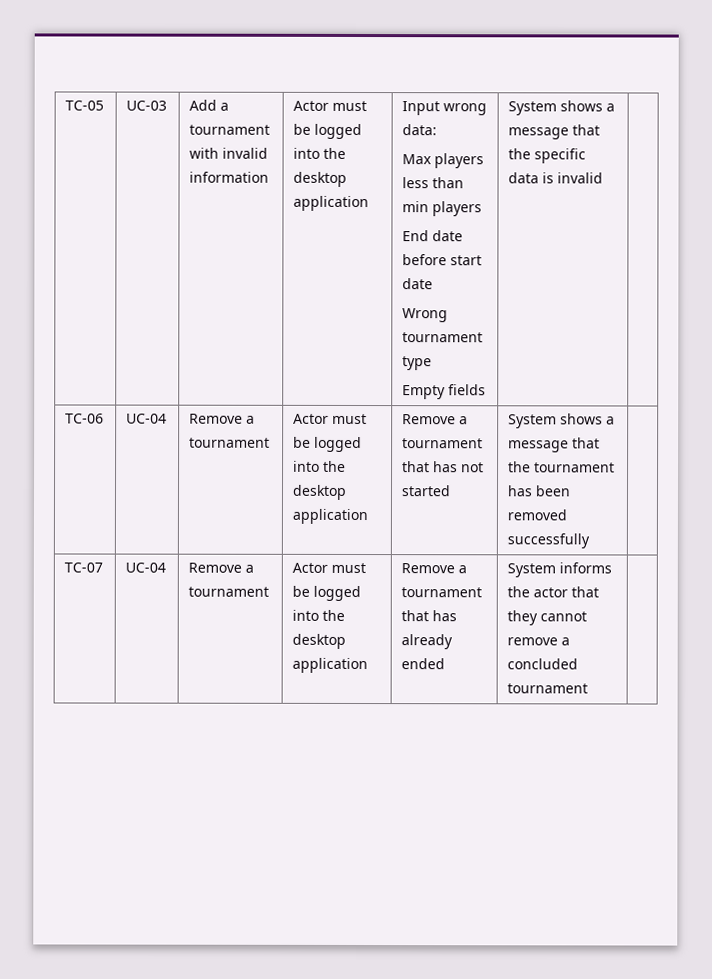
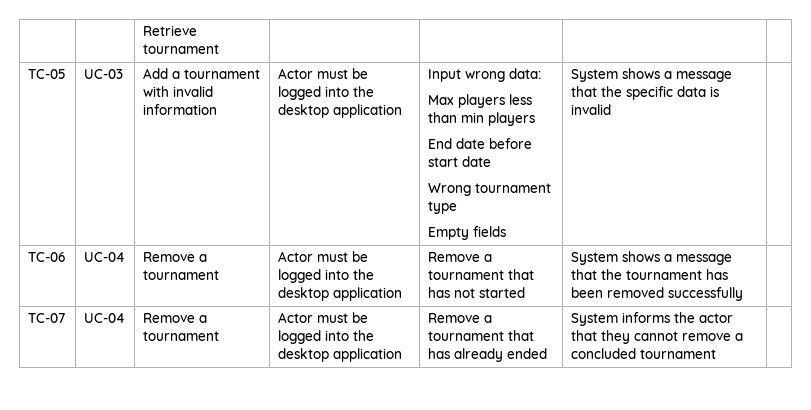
(65, 105) none -> [142,25,197,36] [142,44,219,54] | | Retrieve tournament | | | | //

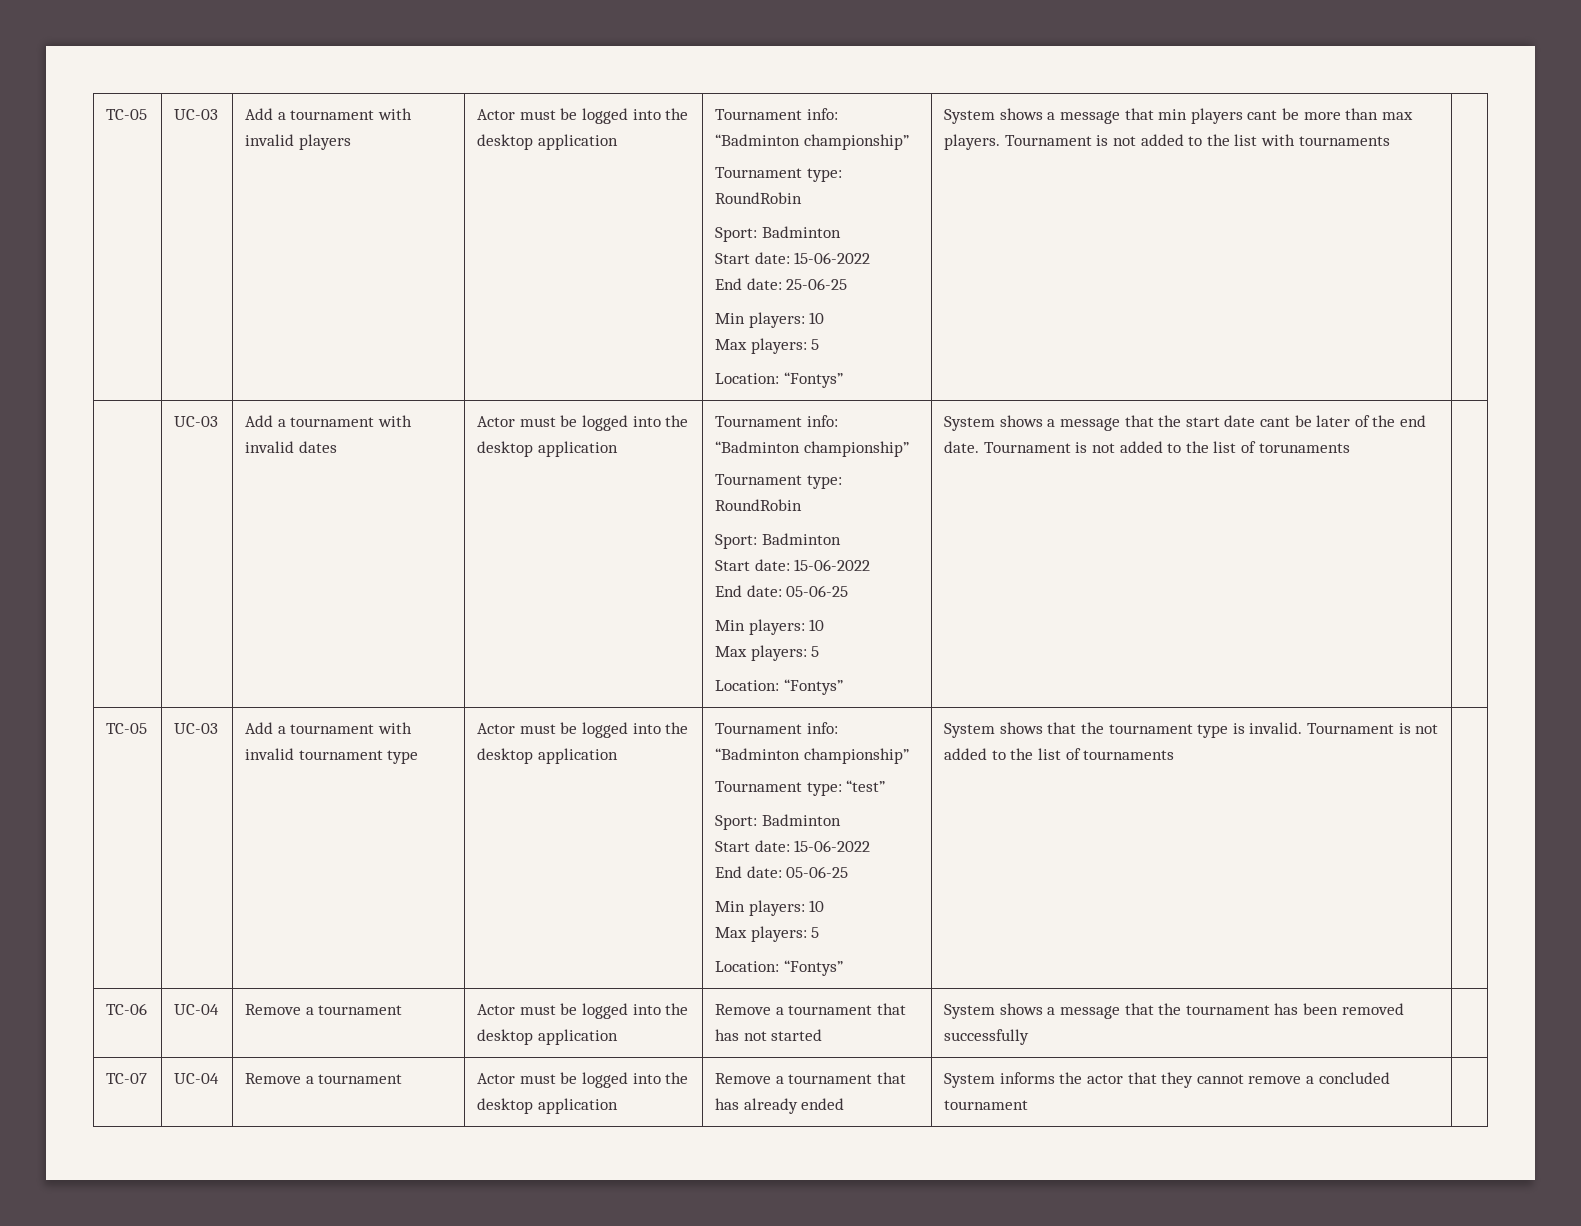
[142,25,197,36] [142,44,219,54] [27,69,66,79] [83,69,123,79] [142,68,260,79] [142,86,213,97] [142,104,217,115] [277,68,368,79] [277,86,374,100] [277,104,402,118] [427,68,541,82] [427,94,532,108] [427,112,535,126] [427,138,532,149] [427,156,491,167] [427,183,551,196] [427,201,457,214] [427,226,506,240] [570,68,732,82] [570,86,719,100] [570,104,611,115] | | Retrieve tournament | | | | // TC-05 | UC-03 | Add a tournament with invalid information | Actor must be logged into the desktop application | Input wrong data: // Max players less than min players // End date before start date // Wrong tournament type // Empty fields | System shows a message that the specific data is invalid -> [106,109,148,120] [174,109,219,120] [245,108,412,120] [245,134,351,150] [477,108,689,124] [477,134,618,150] [715,108,838,120] [715,134,909,150] [715,167,842,182] [715,192,803,204] [715,226,841,242] [715,252,871,264] [715,278,848,290] [715,312,825,328] [715,338,820,354] [715,372,843,388] [944,108,1413,124] [944,134,1390,150] [174,416,219,427] [245,415,412,427] [245,441,337,453] [477,415,689,431] [477,441,618,457] [715,415,838,427] [715,441,909,457] [715,474,842,489] [715,499,803,511] [715,533,841,549] [715,559,871,571] [715,585,849,597] [715,619,825,635] [715,645,820,661] [715,679,843,695] [944,415,1426,431] [944,441,1350,453] [106,723,148,734] [174,723,219,734] [245,722,412,734] [245,748,419,764] [477,722,689,738] [477,748,618,764] [715,722,838,734] [715,748,909,764] [715,780,886,796] [715,814,841,830] [715,840,871,852] [715,866,849,878] [715,900,825,916] [715,926,820,942] [715,960,843,976] [944,722,1439,738] [944,748,1175,760] TC-05 | UC-03 | Add a tournament with invalid players | Actor must be logged into the desktop application | Tournament info: “Badminton championship” // Tournament type: RoundRobin // Sport: Badminton // Start date: 15-06-2022 // End date: 25-06-25 // Min players: 10 // Max players: 5 // Location: “Fontys” | System shows a message that min players cant be more than max players. Tournament is not added to the list with tournaments | // | UC-03 | Add a tournament with invalid dates | Actor must be logged into the desktop application | Tournament info: “Badminton championship” // Tournament type: RoundRobin // Sport: Badminton // Start date: 15-06-2022 // End date: 05-06-25 // Min players: 10 // Max players: 5 // Location: “Fontys” | System shows a message that the start date cant be later of the end date. Tournament is not added to the list of torunaments | // TC-05 | UC-03 | Add a tournament with invalid tournament type | Actor must be logged into the desktop application | Tournament info: “Badminton championship” // Tournament type: “test” // Sport: Badminton // Start date: 15-06-2022 // End date: 05-06-25 // Min players: 10 // Max players: 5 // Location: “Fontys” | System shows that the tournament type is invalid. Tournament is not added to the list of tournaments

